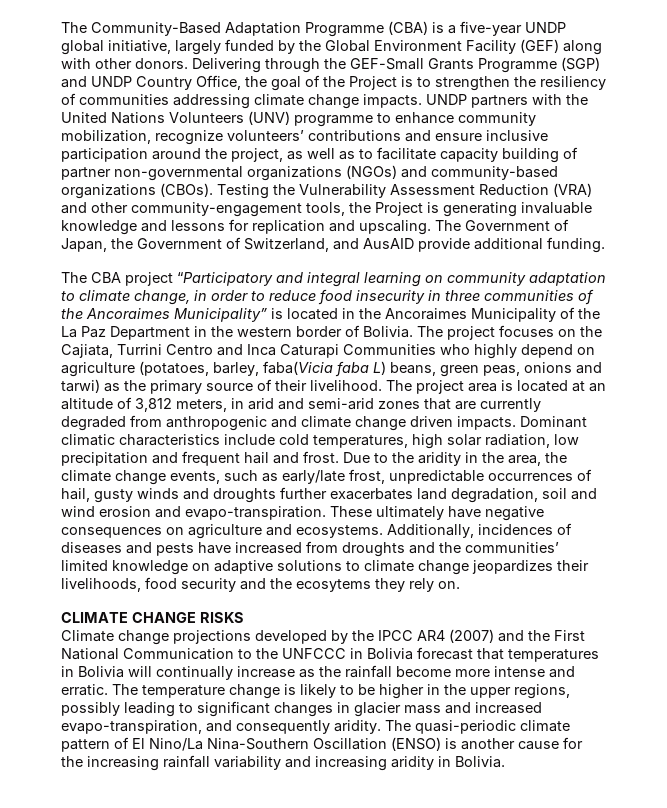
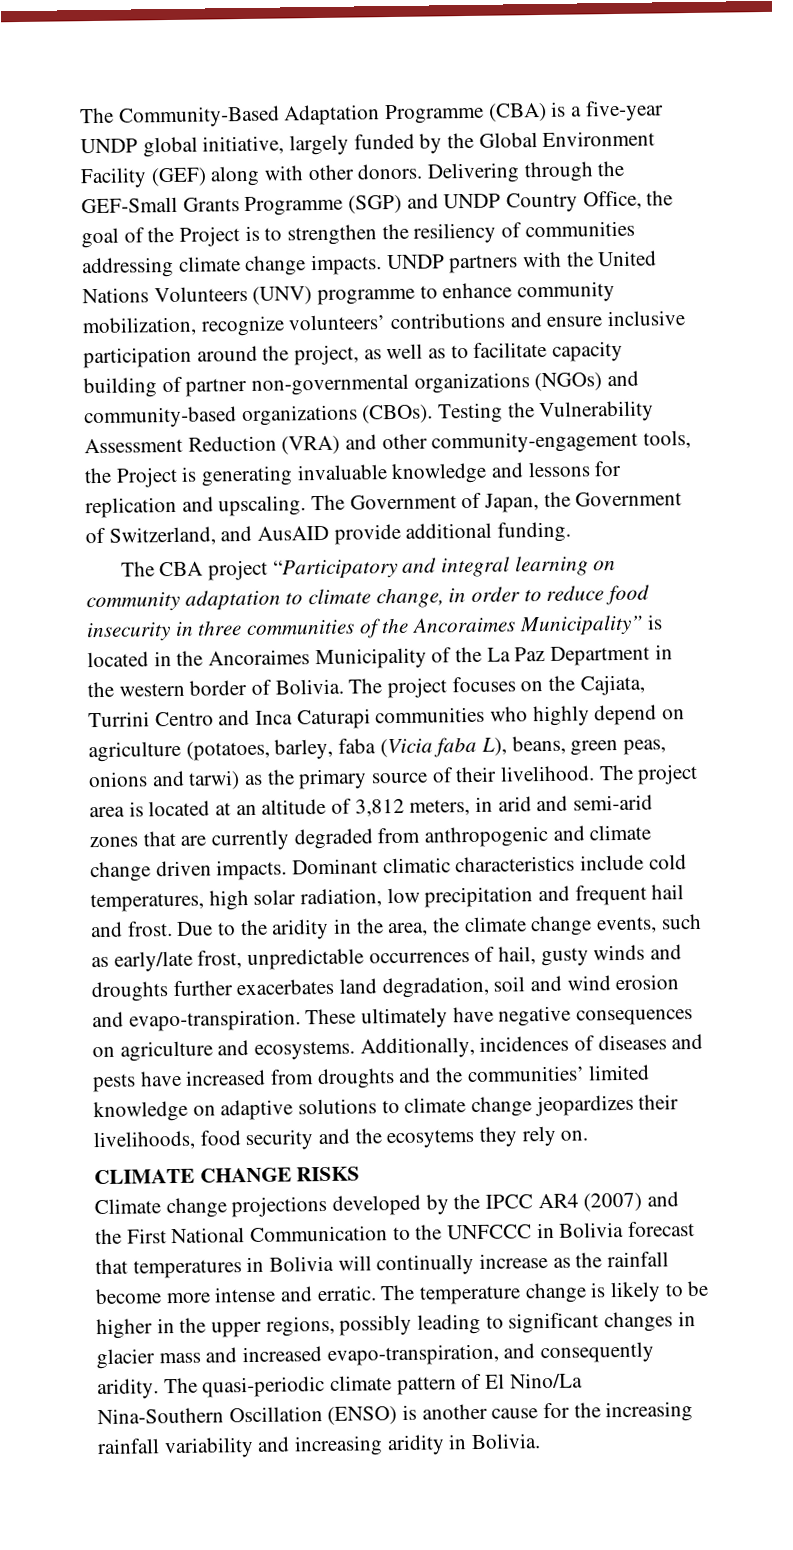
[343,344,436,355] Communities -> [375,706,486,724] communities
[263,361,386,377] faba(Vicia faba L) -> [338,736,508,758] faba (Vicia faba L),

